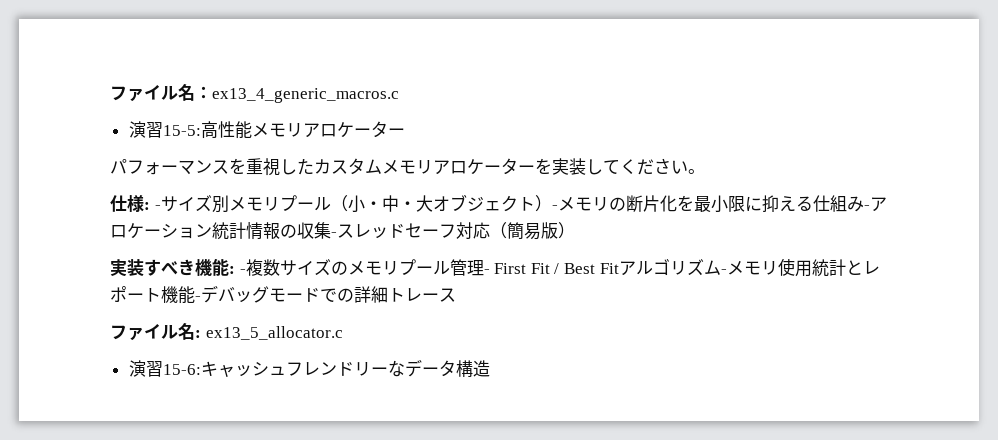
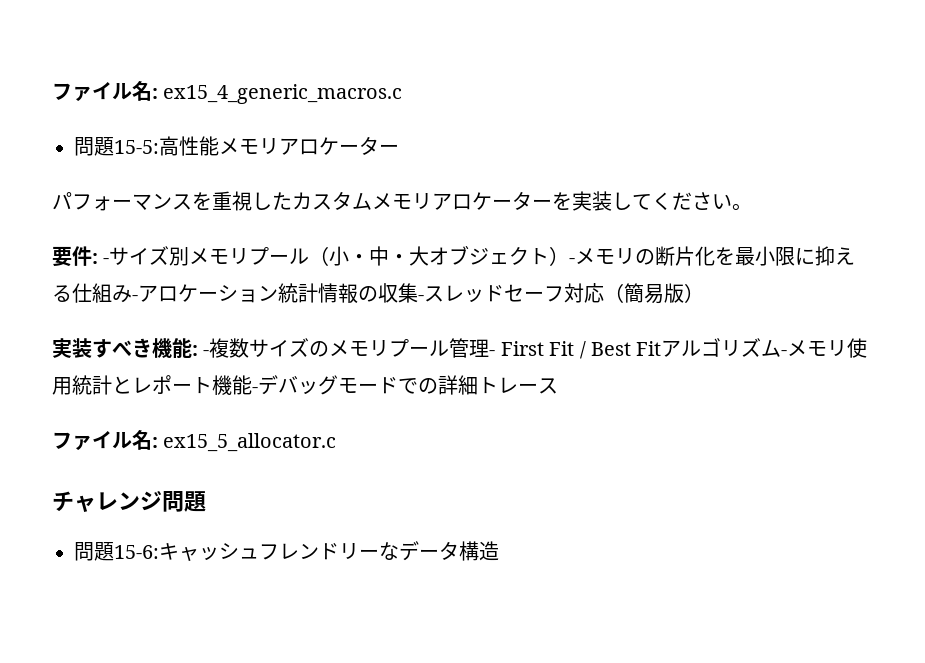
[110,84,399,103] [128,121,163,138] ファイル名：ex13_4_generic_macros.c // 演習 -> [52,81,403,104] [74,137,114,156] ファイル名: ex15_4_generic_macros.c // 問題
[110,195,144,212] 仕様 -> [52,246,92,267] 要件
[205,326,343,340] [128,360,163,377] ex13_5_allocator.c // 演習 -> [163,433,337,452] [52,491,206,512] [74,542,114,561] ex15_5_allocator.c // チャレンジ問題 // 問題

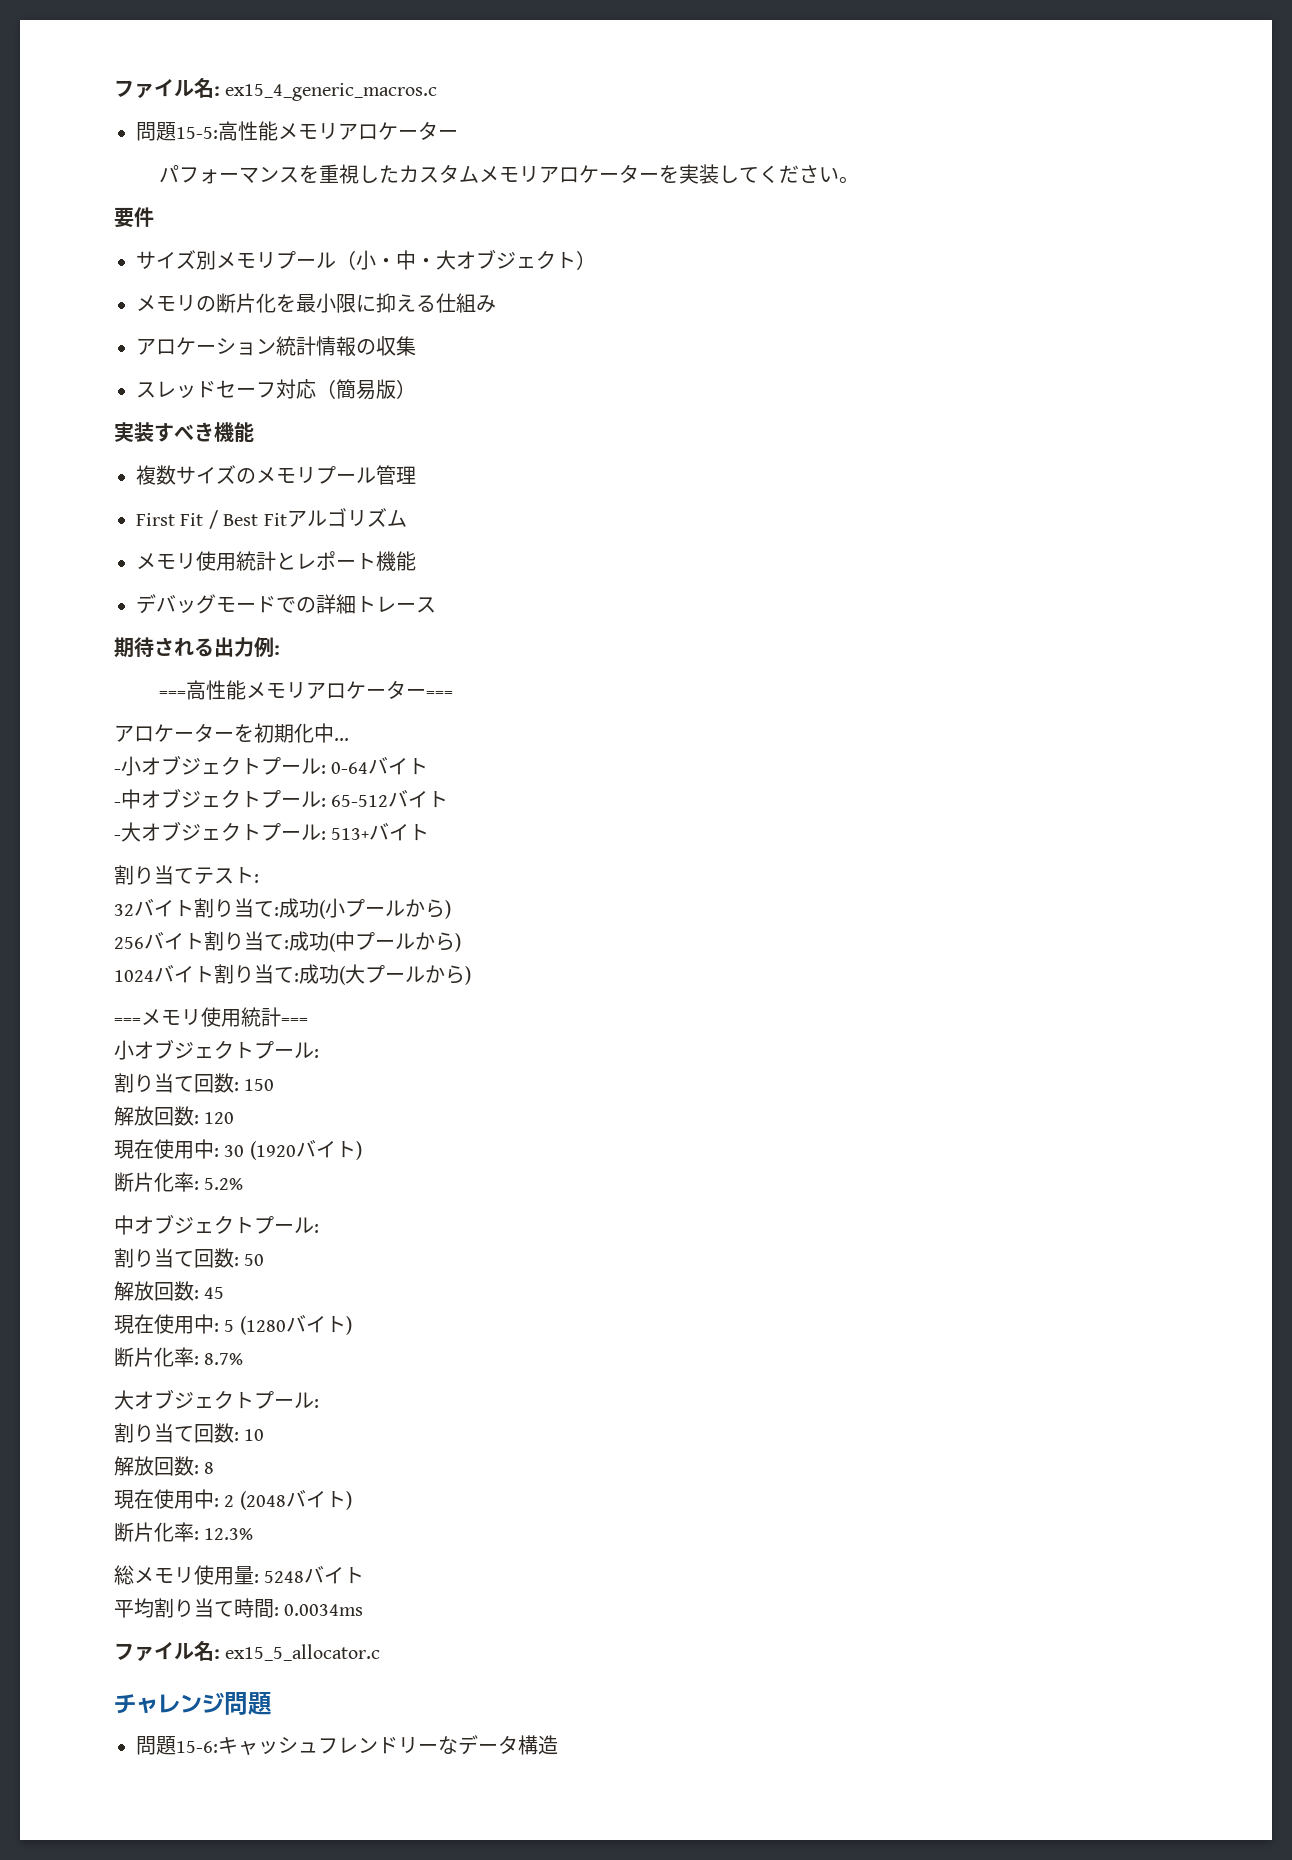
[92,253,110,264] : - -> (154, 217) //
[569,258,576,264] - -> (596, 260) //
[132,295,138,301] - -> (496, 304) //
[418,295,424,301] - -> (416, 346) //
[192,345,210,356] : - -> (254, 432) //
[489,350,496,356] - -> (416, 475) //
[781,350,788,356] - -> (407, 518) //
[252,387,258,393] - -> (416, 561) //
(558, 386) none -> [114,637,280,658] [159,680,454,700] [114,723,349,743] [114,755,429,776] [114,788,449,809] [114,821,430,842] [114,865,259,885] [114,898,451,919] [114,931,461,952] [114,964,471,985] [114,1007,308,1027] [114,1039,319,1060] [114,1073,275,1093] [114,1106,235,1126] [114,1139,362,1160] [114,1172,244,1192] [114,1214,319,1235] [114,1248,265,1268] [114,1281,225,1301] [114,1314,352,1335] [114,1347,244,1367] [114,1389,319,1410] [114,1423,265,1443] [114,1456,215,1476] [114,1489,352,1510] [114,1522,254,1542] [114,1565,365,1585] [114,1598,364,1618] // 期待される出力例: // ===高性能メモリアロケーター=== // アロケーターを初期化中... // -小オブジェクトプール: 0-64バイト // -中オブジェクトプール: 65-512バイト // -大オブジェクトプール: 513+バイト // 割り当てテスト: // 32バイト割り当て:成功(小プールから) // 256バイト割り当て:成功(中プールから) // 1024バイト割り当て:成功(大プールから) // ===メモリ使用統計=== // 小オブジェクトプール: // 割り当て回数: 150 // 解放回数: 120 // 現在使用中: 30 (1920バイト) // 断片化率: 5.2% // 中オブジェクトプール: // 割り当て回数: 50 // 解放回数: 45 // 現在使用中: 5 (1280バイト) // 断片化率: 8.7% // 大オブジェクトプール: // 割り当て回数: 10 // 解放回数: 8 // 現在使用中: 2 (2048バイト) // 断片化率: 12.3% // 総メモリ使用量: 5248バイト // 平均割り当て時間: 0.0034ms

